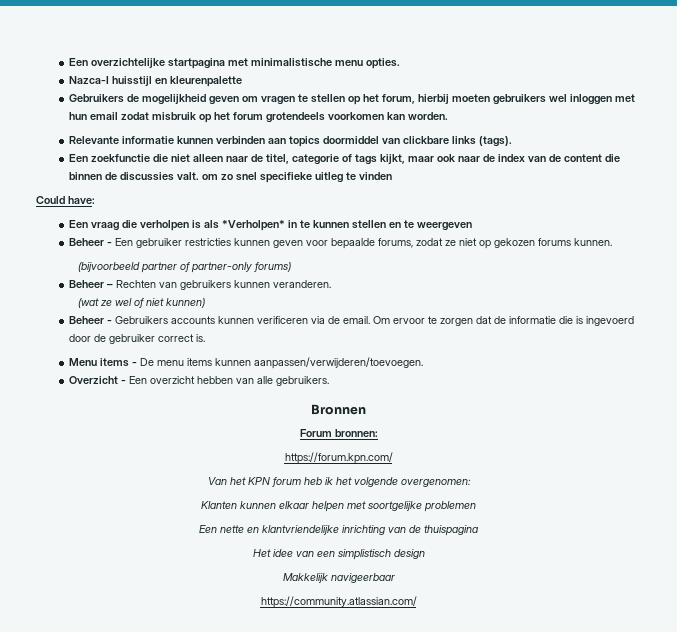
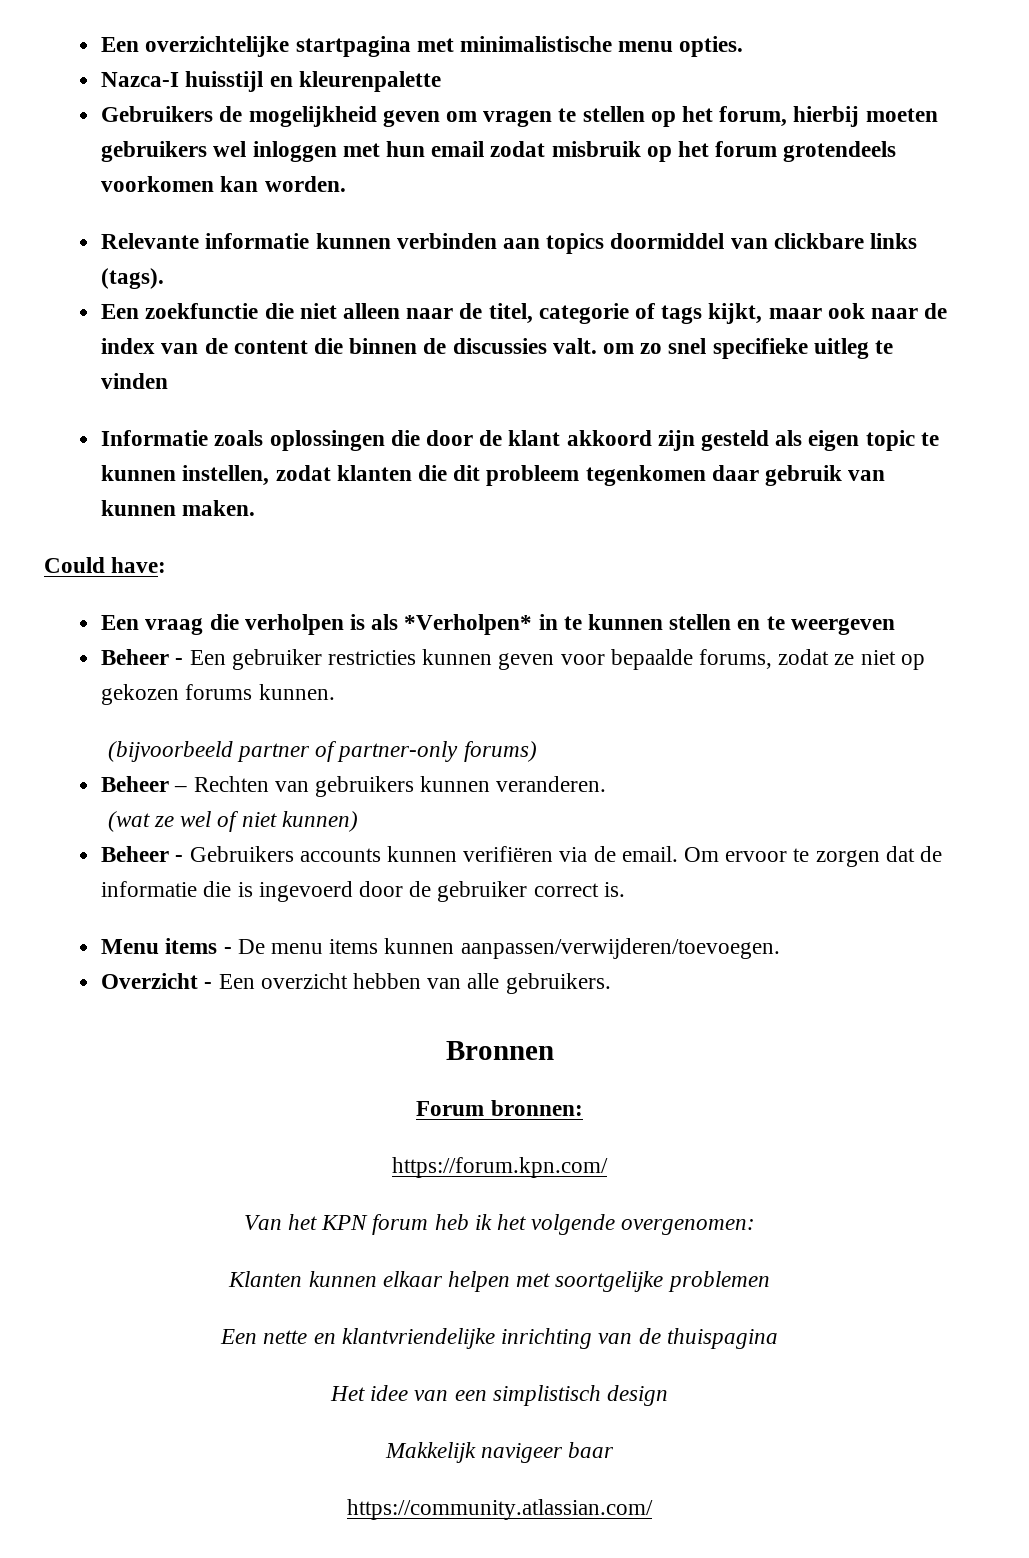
(393, 176) none -> [101,430,939,451] [101,465,886,486] [101,500,256,516] // Informatie zoals oplossingen die door de klant akkoord zijn gesteld als eigen topic te kunnen instellen, zodat klanten die dit probleem tegenkomen daar gebruik van kunnen maken.
[257,316,309,324] verificeren -> [463,846,554,862] verifiëren
[330,573,395,583] navigeerbaar -> [480,1442,615,1463] navigeer baar

